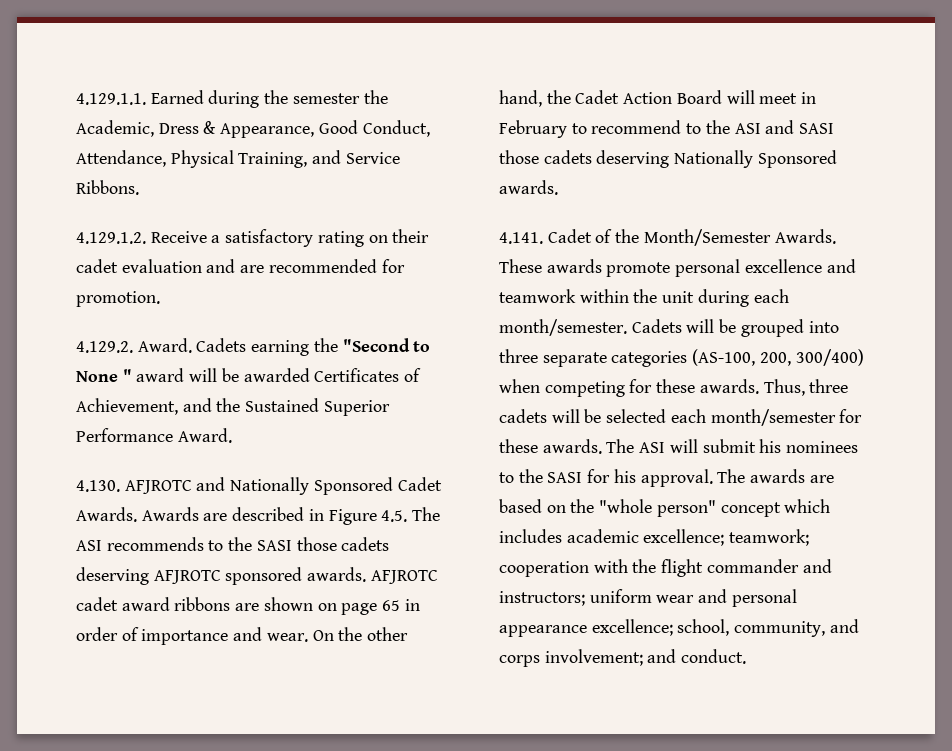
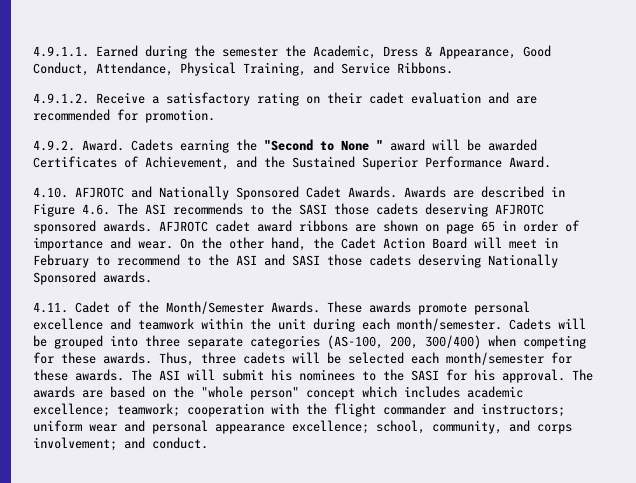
[76,93,146,105] 4.129.1.1. -> [33,46,89,57] 4.9.1.1.
[76,232,146,244] 4.129.1.2. -> [33,93,89,104] 4.9.1.2.
[76,341,133,353] 4.129.2. -> [33,140,75,151] 4.9.2.
[76,480,120,492] 4.130. -> [33,187,68,198] 4.10.
[381,510,408,522] 4.5. -> [82,204,110,215] 4.6.
[499,232,543,244] 4.141. -> [33,302,68,313] 4.11.

